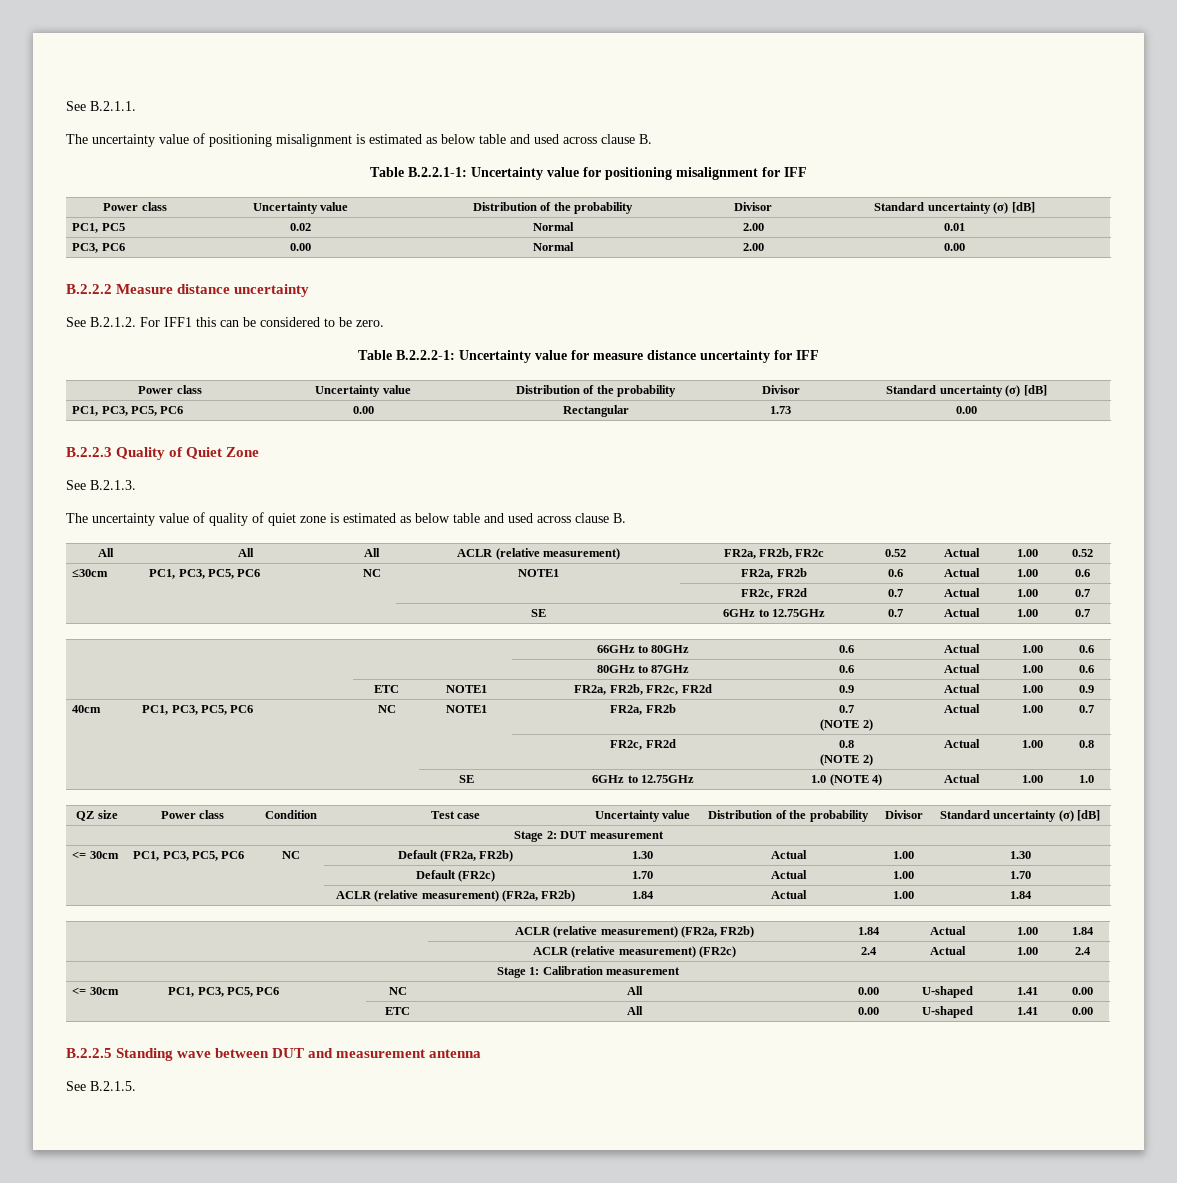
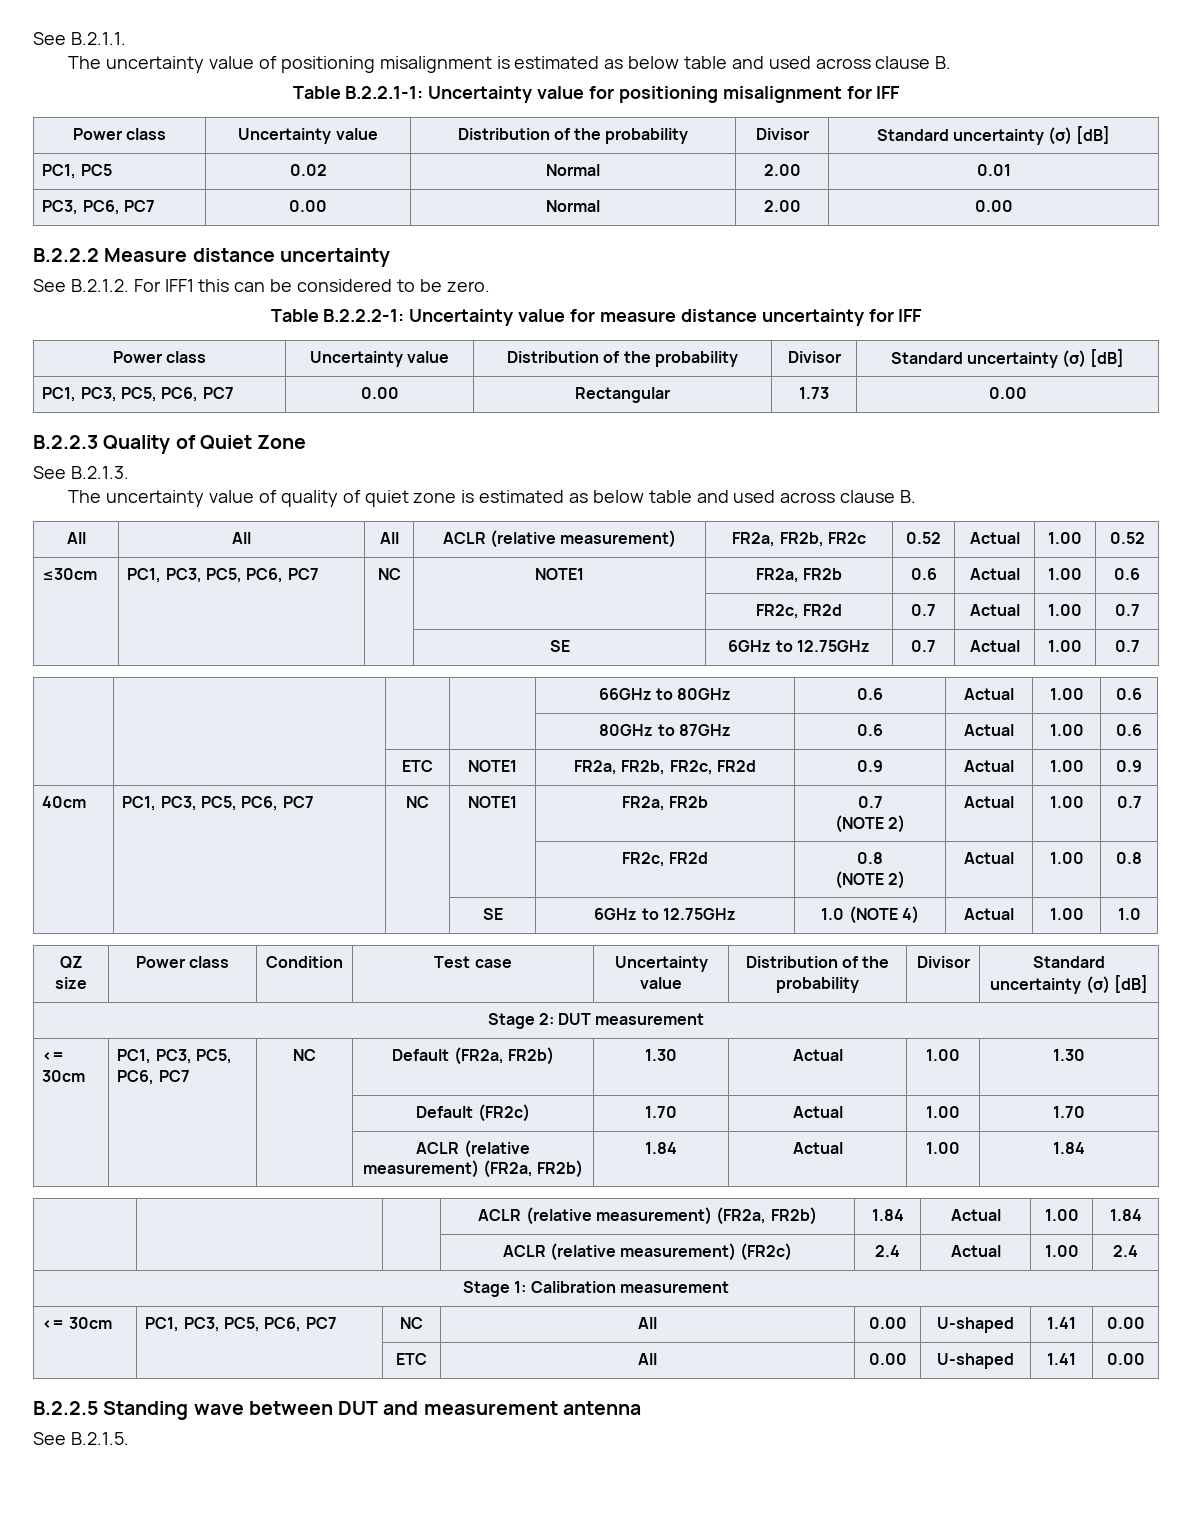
[101,243,125,251] PC6 -> [82,200,156,215] PC6, PC7
[160,406,184,414] PC6 -> [161,387,234,402] PC6, PC7
[237,569,261,577] PC6 -> [246,568,319,583] PC6, PC7
[230,705,254,713] PC6 -> [241,796,314,811] PC6, PC7
[221,851,245,859] PC6 -> [117,1070,190,1085] PC6, PC7
[256,987,280,995] PC6 -> [264,1317,337,1332] PC6, PC7

